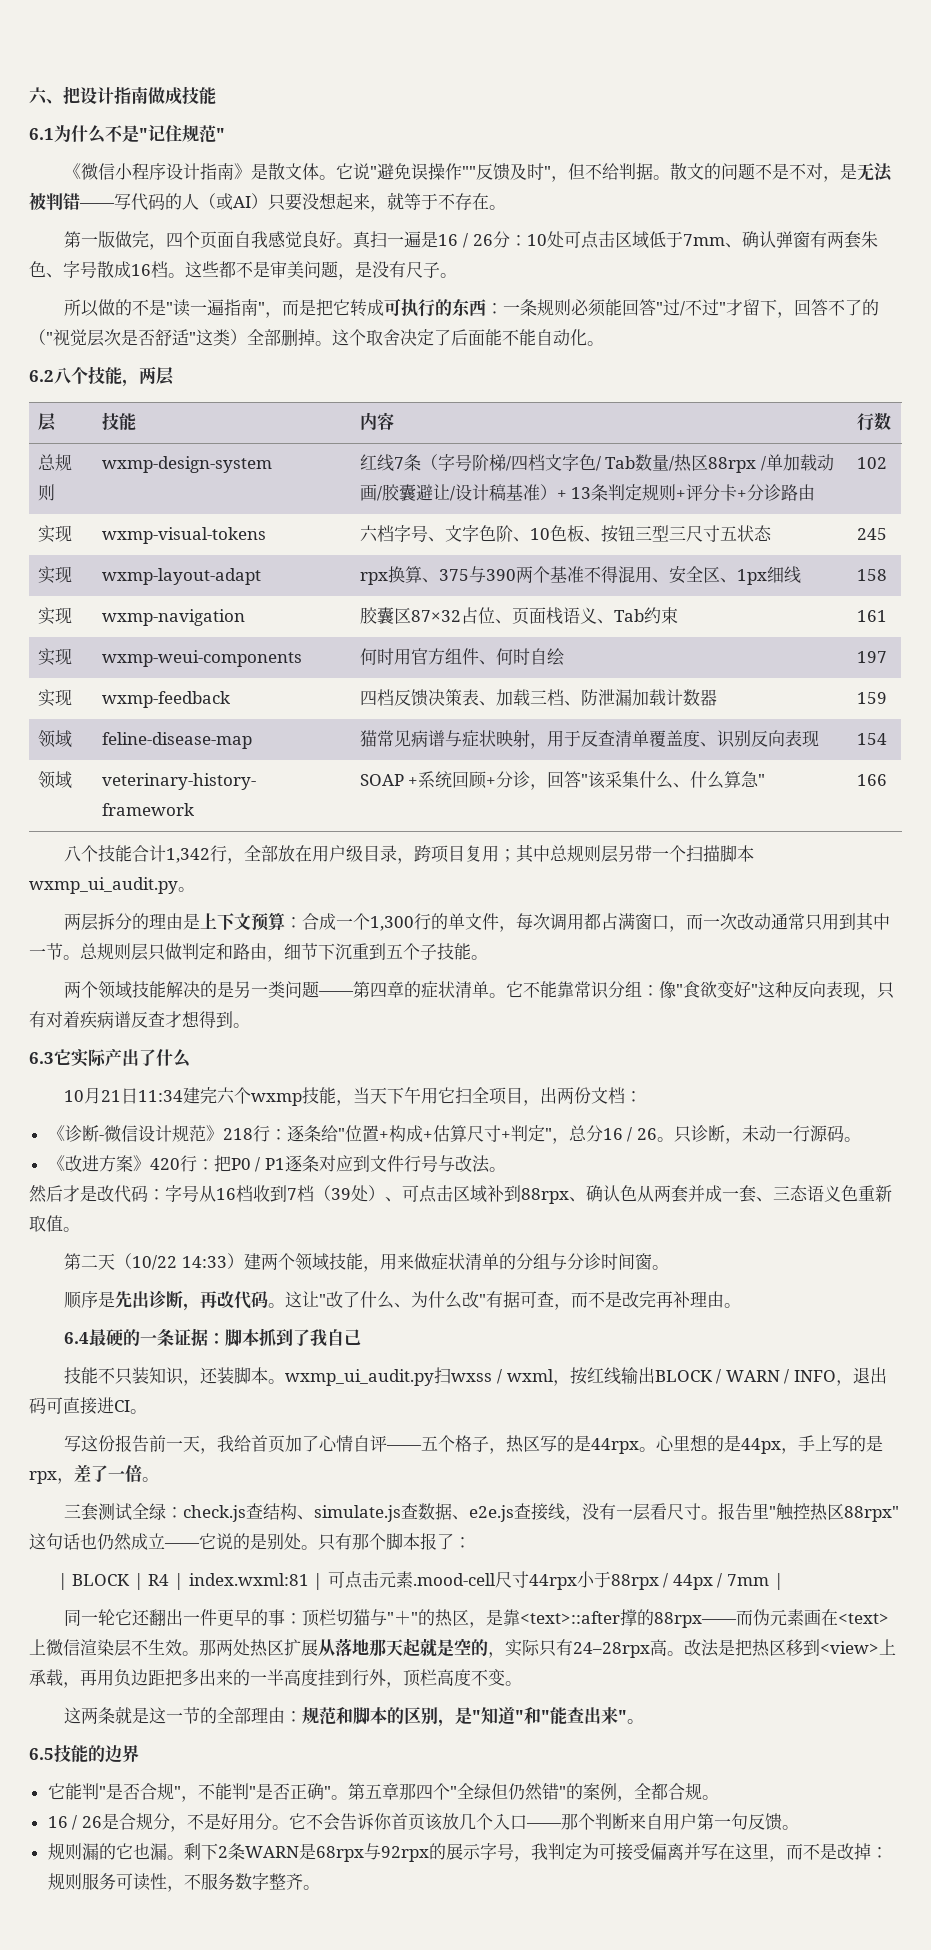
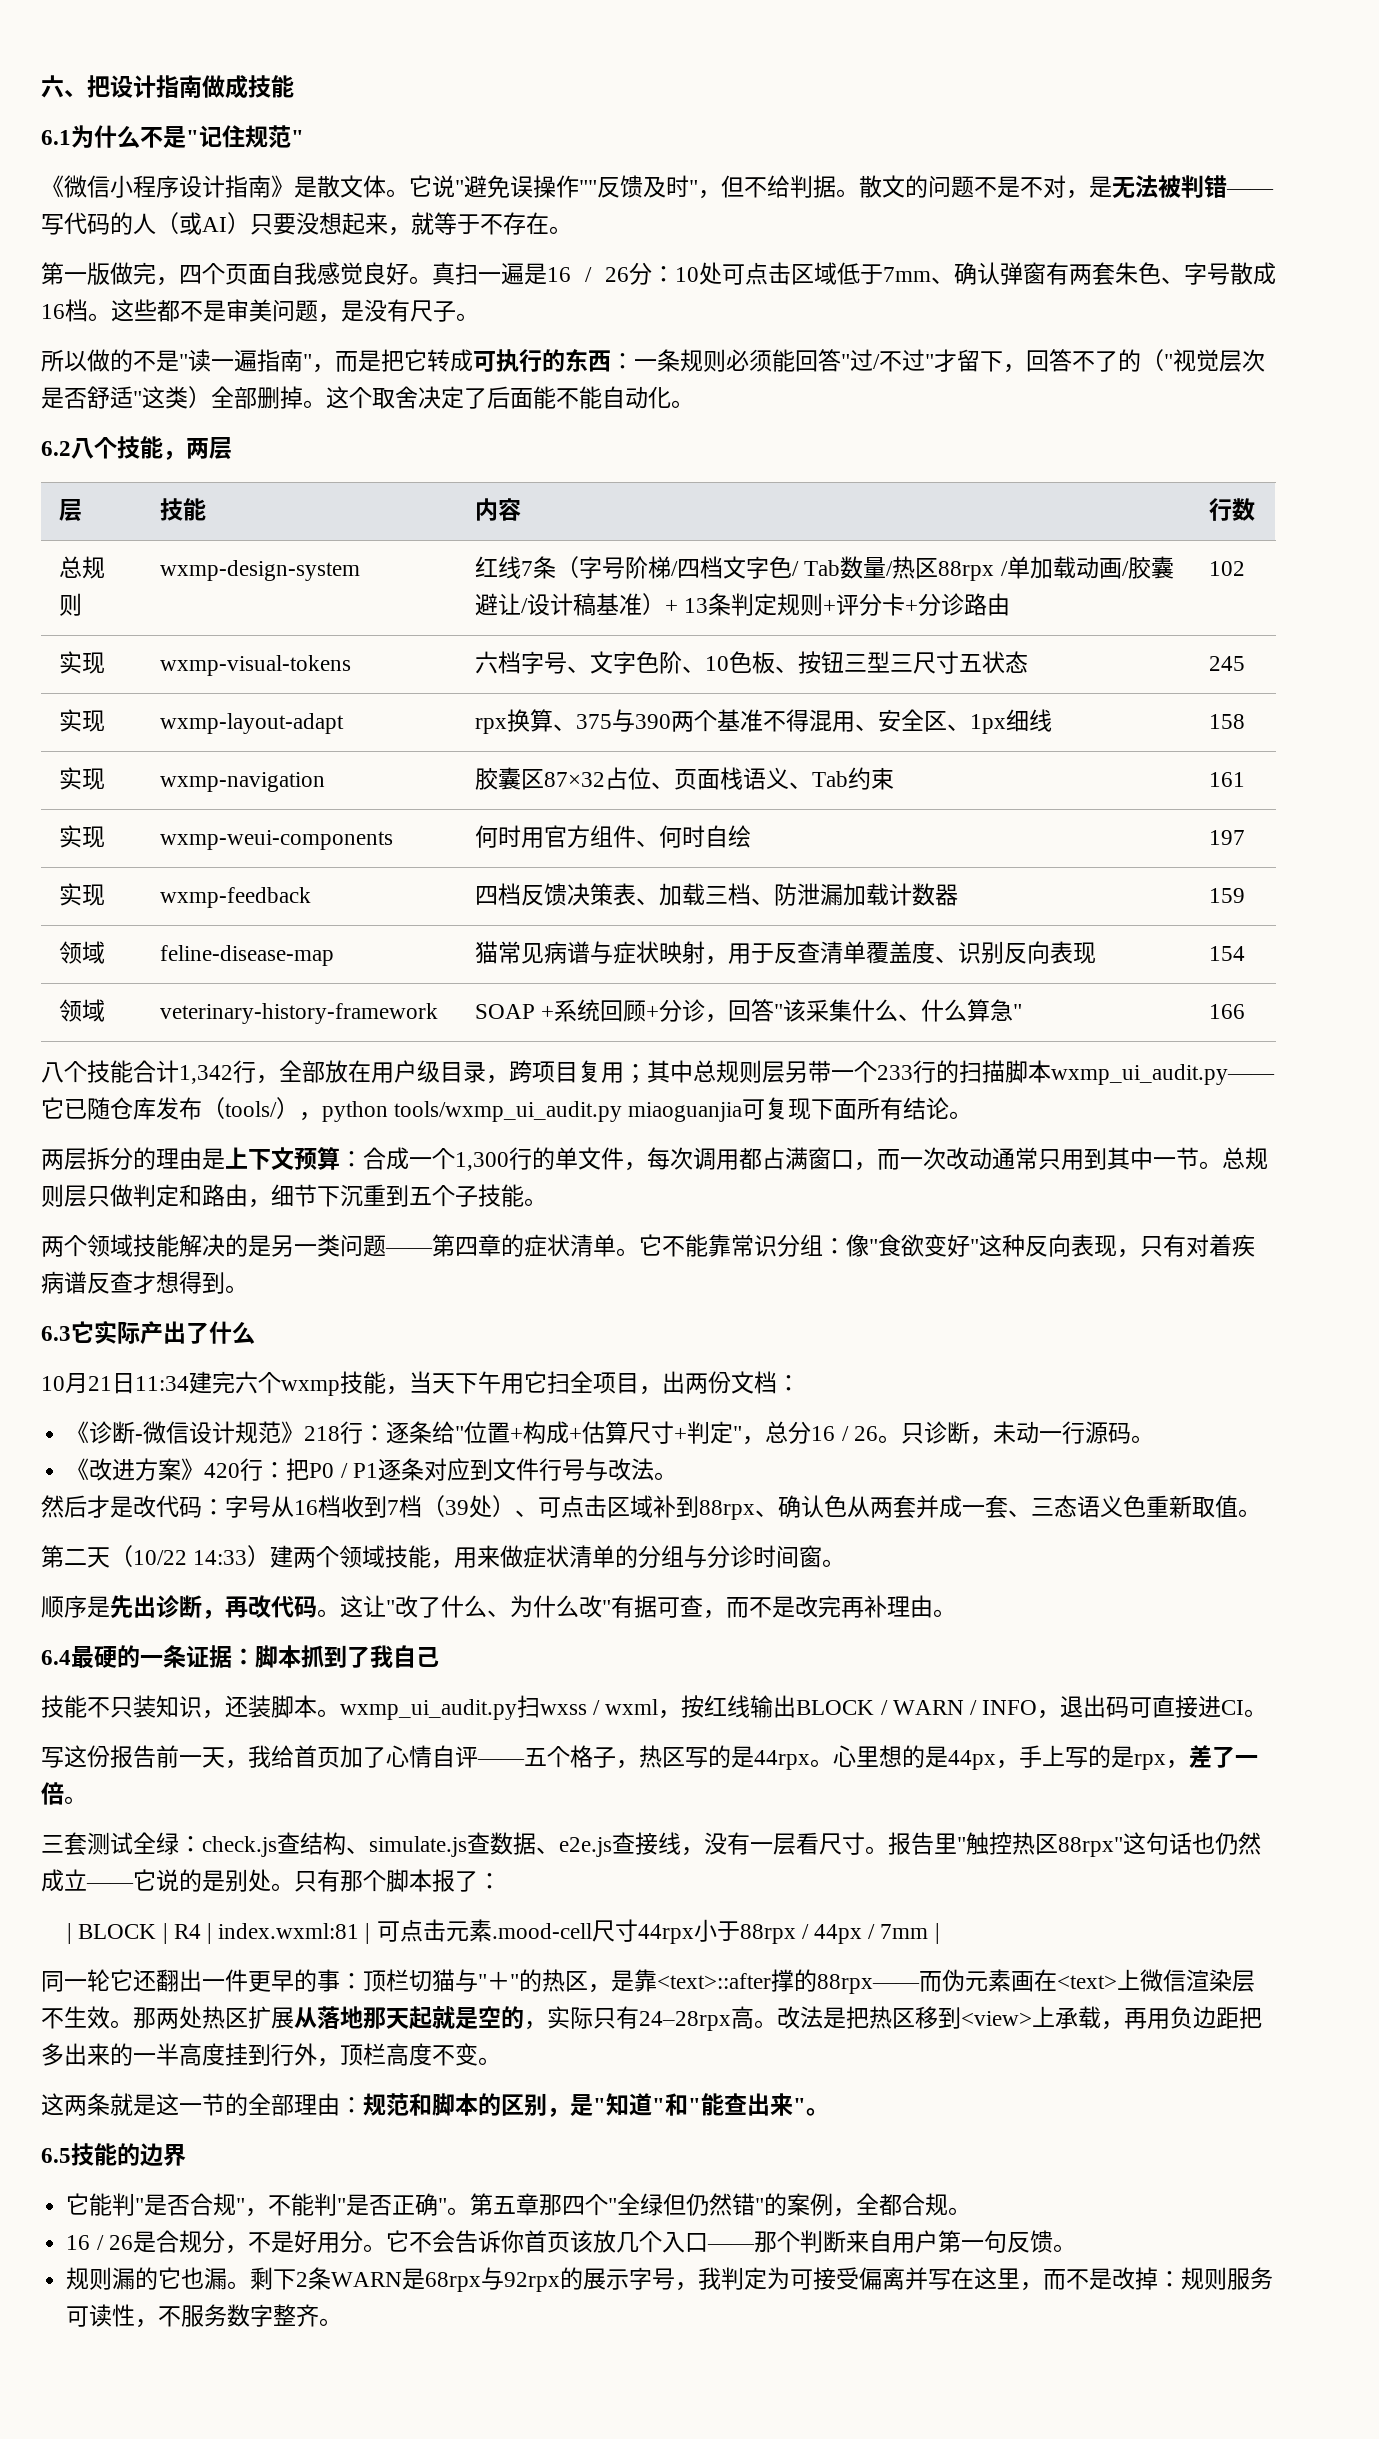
[686,845,755,862] [29,877,178,894] 扫描脚本wxmp_ui_audit.py -> [877,1060,1275,1085] [41,1097,950,1122] 233行的扫描脚本wxmp_ui_audit.py——它已随仓库发布（tools/），python tools/wxmp_ui_audit.py miaoguanjia可复现下面所有结论

